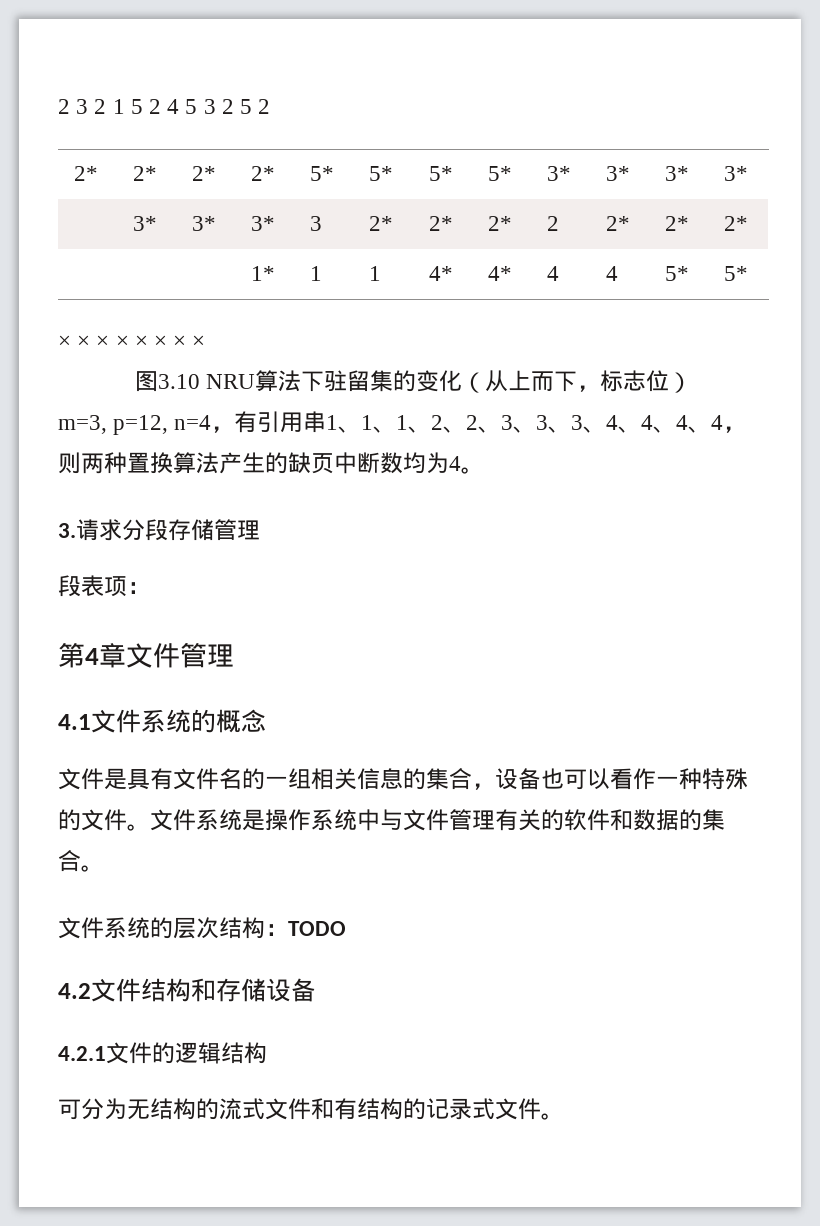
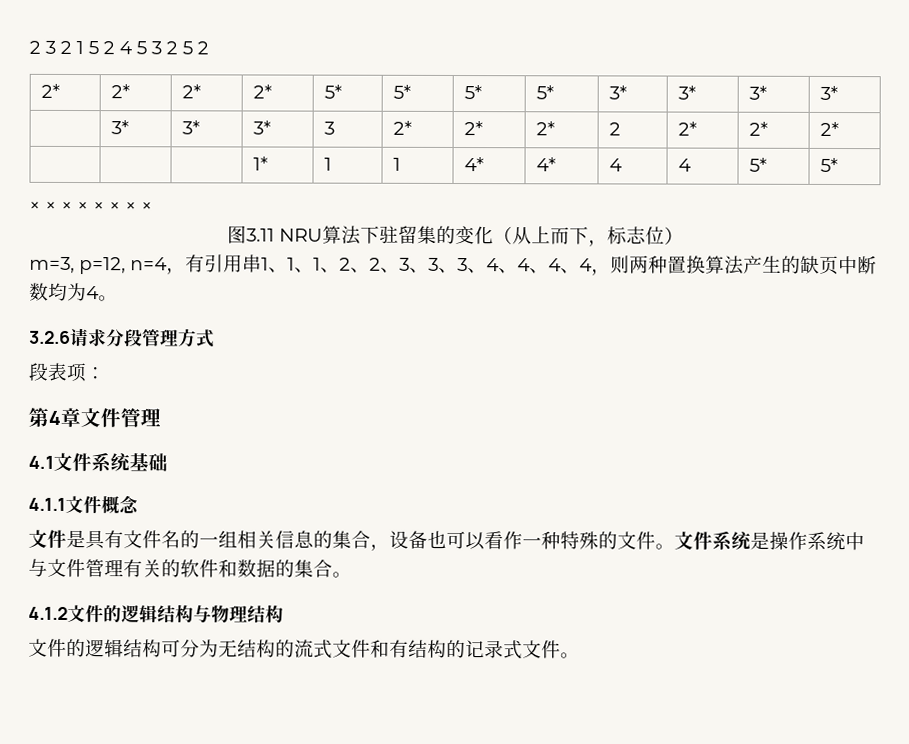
[157,374,200,389] 3.10 -> [245,228,275,242] 3.11
[58,523,76,538] 3. -> [29,330,71,344] 3.2.6
[168,519,260,541] 存储管理 -> [142,328,215,348] 管理方式
[191,709,216,733] 的 -> [129,453,168,472] [28,495,102,514] 基础 // 4.1.1文件
[58,917,346,939] [58,978,316,1002] [58,1042,267,1064] 文件系统的层次结构：TODO // 4.2文件结构和存储设备 // 4.2.1文件的逻辑结构 // -> [28,604,284,624] [28,638,162,658] 4.1.2文件的逻辑结构与物理结构 // 文件的逻辑结构

